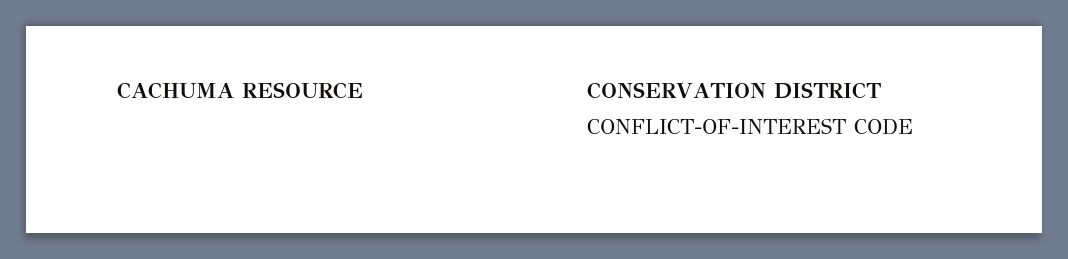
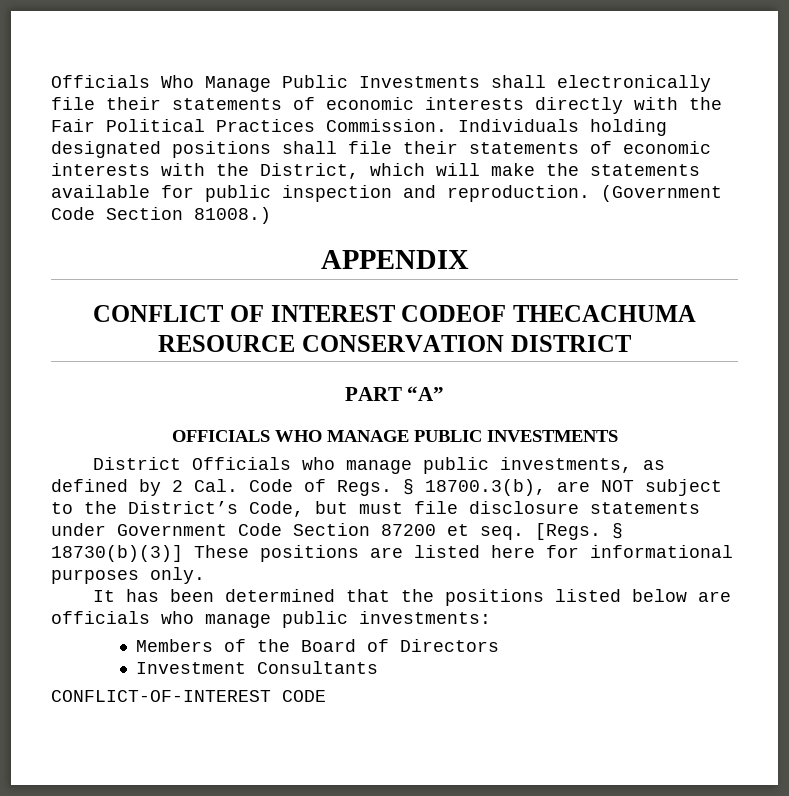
[117,82,881,99] CACHUMA RESOURCE CONSERVATION DISTRICT -> [51,75,711,92] [51,97,722,114] [51,119,667,136] [51,141,711,158] [51,163,700,179] [51,185,722,202] [51,207,271,224] [320,250,469,269] [93,305,696,322] [158,335,631,352] [344,386,445,401] [171,430,618,442] [92,457,665,474] [51,479,722,496] [51,501,700,517] [51,523,623,540] [51,545,733,562] [51,567,205,584] [92,589,731,606] [51,611,491,628] [135,639,499,652] [135,661,378,674] Officials Who Manage Public Investments shall electronically file their statements of economic interests directly with the Fair Political Practices Commission. Individuals holding designated positions shall file their statements of economic interests with the District, which will make the statements available for public inspection and reproduction. (Government Code Section 81008.) // APPENDIX // CONFLICT OF INTEREST CODEOF THECACHUMA RESOURCE CONSERVATION DISTRICT // PART “A” // OFFICIALS WHO MANAGE PUBLIC INVESTMENTS // District Officials who manage public investments, as defined by 2 Cal. Code of Regs. § 18700.3(b), are NOT subject to the District’s Code, but must file disclosure statements under Government Code Section 87200 et seq. [Regs. § 18730(b)(3)] These positions are listed here for informational purposes only. // It has been determined that the positions listed below are officials who manage public investments: // Members of the Board of Directors // Investment Consultants

